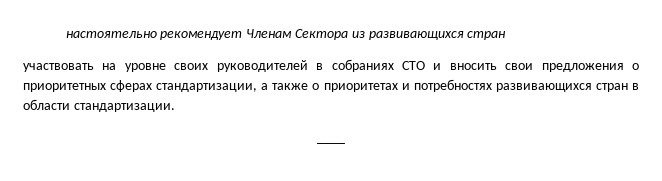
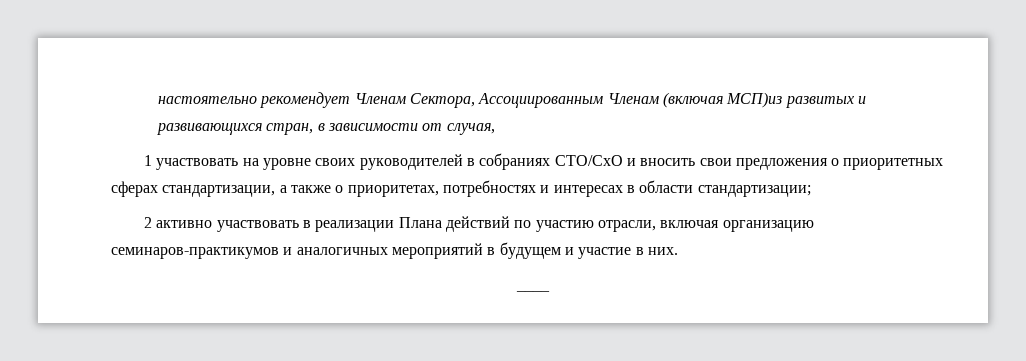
[295,29,507,40] Сектора из развивающихся стран // -> [410,92,866,108] [157,123,495,135] [143,155,152,166] Сектора, Ассоциированным Членам (включая МСП)из развитых и развивающихся стран, в зависимости от случая, // 1
[401,61,425,70] СТО -> [554,155,623,166] СТО/CхО
[323,79,639,92] [23,99,175,112] приоритетах и потребностях развивающихся стран в области стандартизации. -> [347,180,811,197] [143,216,814,232] [111,242,678,259] приоритетах, потребностях и интересах в области стандартизации; // 2 активно участвовать в реализации Плана действий по участию отрасли, включая организацию семинаров-практикумов и аналогичных мероприятий в будущем и участие в них.

